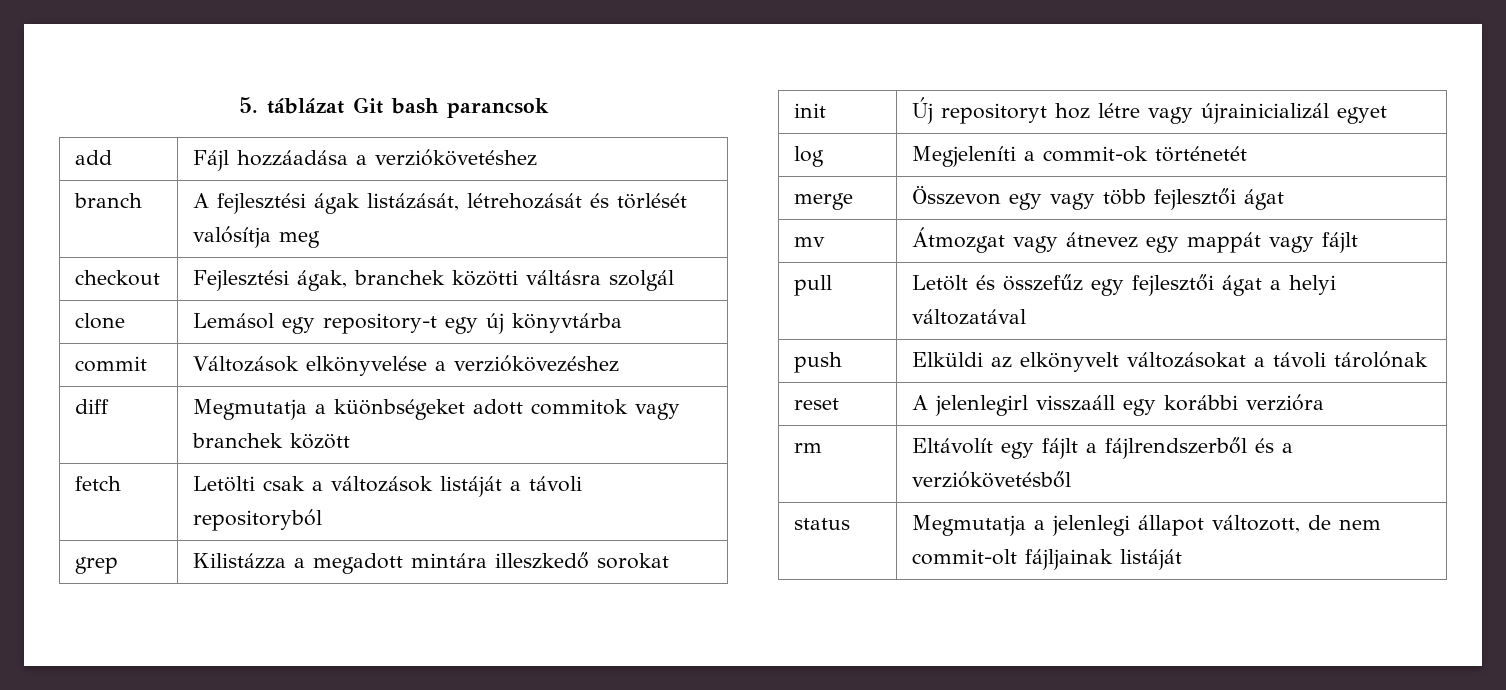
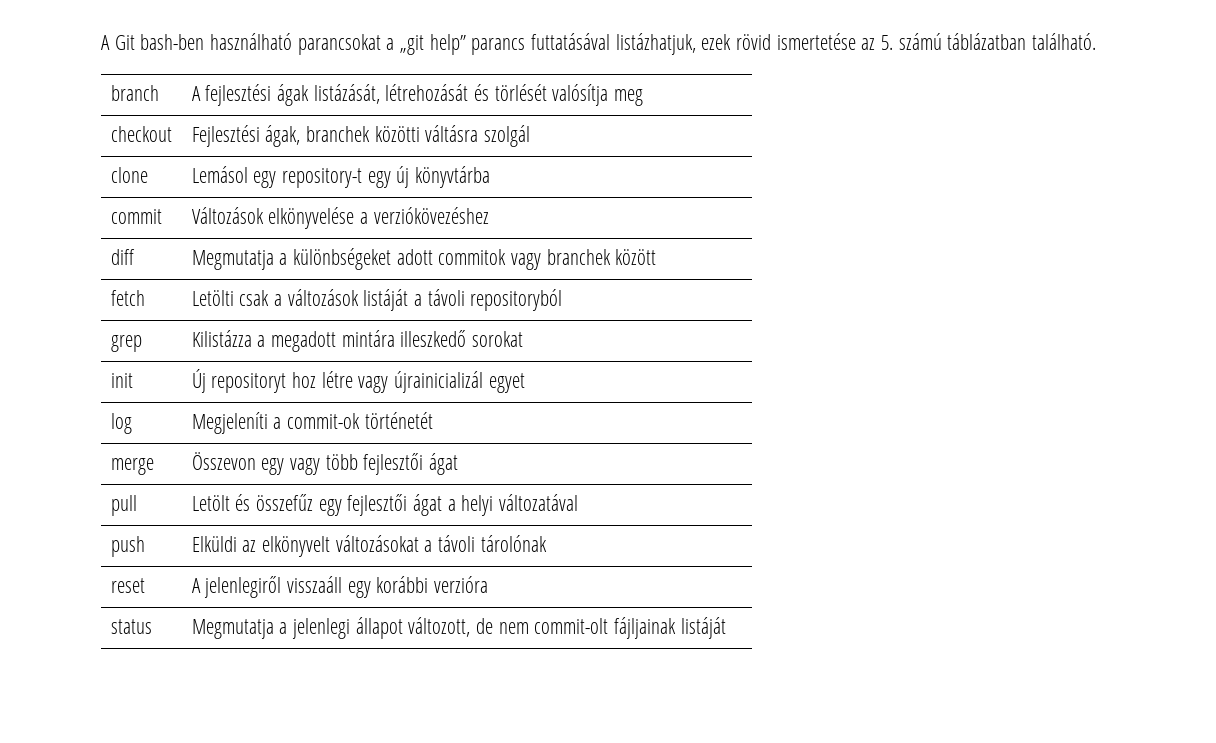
[238,97,549,118] [75,150,113,165] [193,149,538,171] 5. táblázat Git bash parancsok // add | Fájl hozzáadása a verziókövetéshez -> [101,33,1097,55] A Git bash-ben használható parancsokat a „git help” parancs futtatásával listázhatjuk, ezek rövid ismertetése az 5. számú táblázatban található.
[334,399,466,420] küönbségeket -> [292,248,391,270] különbségeket
[794,237,826,247] [912,227,1359,253] // mv | Átmozgat vagy átnevez egy mappát vagy fájlt -> (458, 464) none
[935,395,1029,416] jelenlegirl -> [204,576,282,598] jelenlegiről
[794,443,823,453] [912,437,1294,459] [912,471,1072,488] // rm | Eltávolít egy fájlt a fájlrendszerből és a verziókövetésből -> (488, 584) none

